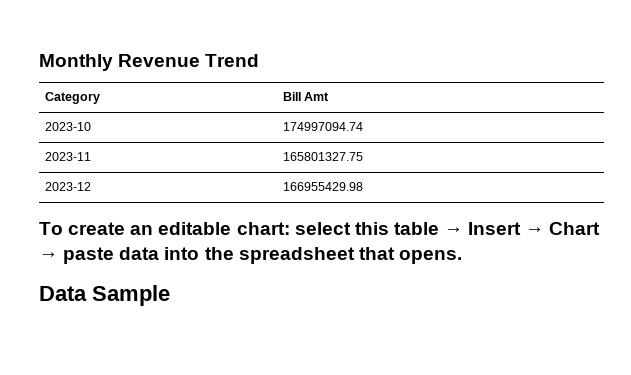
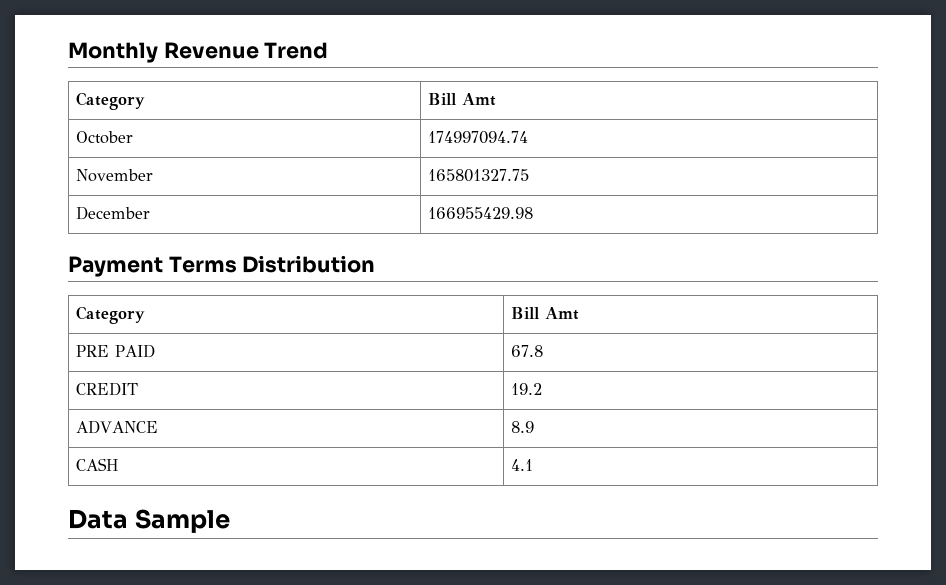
[44,122,91,131] 2023-10 -> [76,131,134,144] October
[44,152,91,161] 2023-11 -> [76,169,154,182] November
[44,182,91,191] 2023-12 -> [76,206,151,220] December
[39,222,601,235] [39,247,462,264] To create an editable chart: select this table → Insert → Chart → paste data into the spreadsheet that opens. -> [68,255,376,277] [76,306,146,324] [511,307,580,320] [76,344,156,358] [511,345,544,357] [76,382,139,396] [511,383,543,395] [76,420,159,434] [511,421,535,433] [76,458,120,471] [511,459,534,471] Payment Terms Distribution // Category | Bill Amt // PRE PAID | 67.8 // CREDIT | 19.2 // ADVANCE | 8.9 // CASH | 4.1

